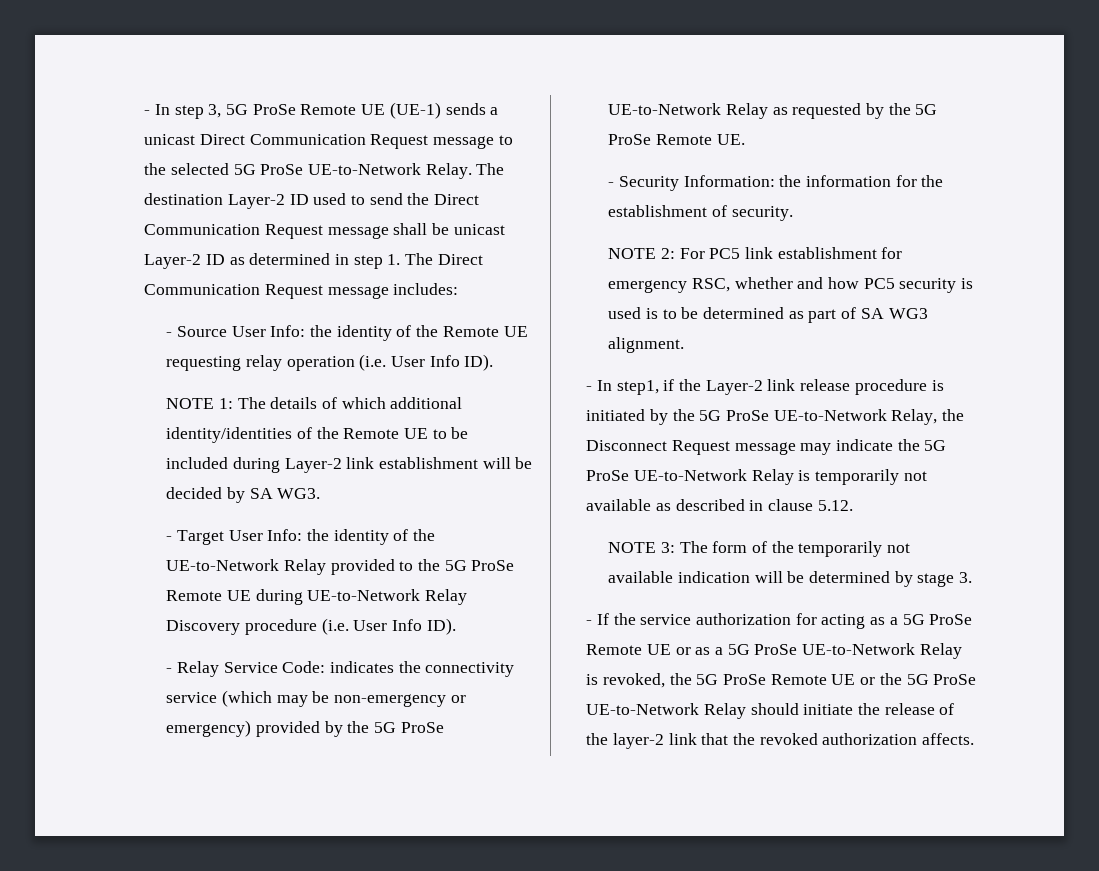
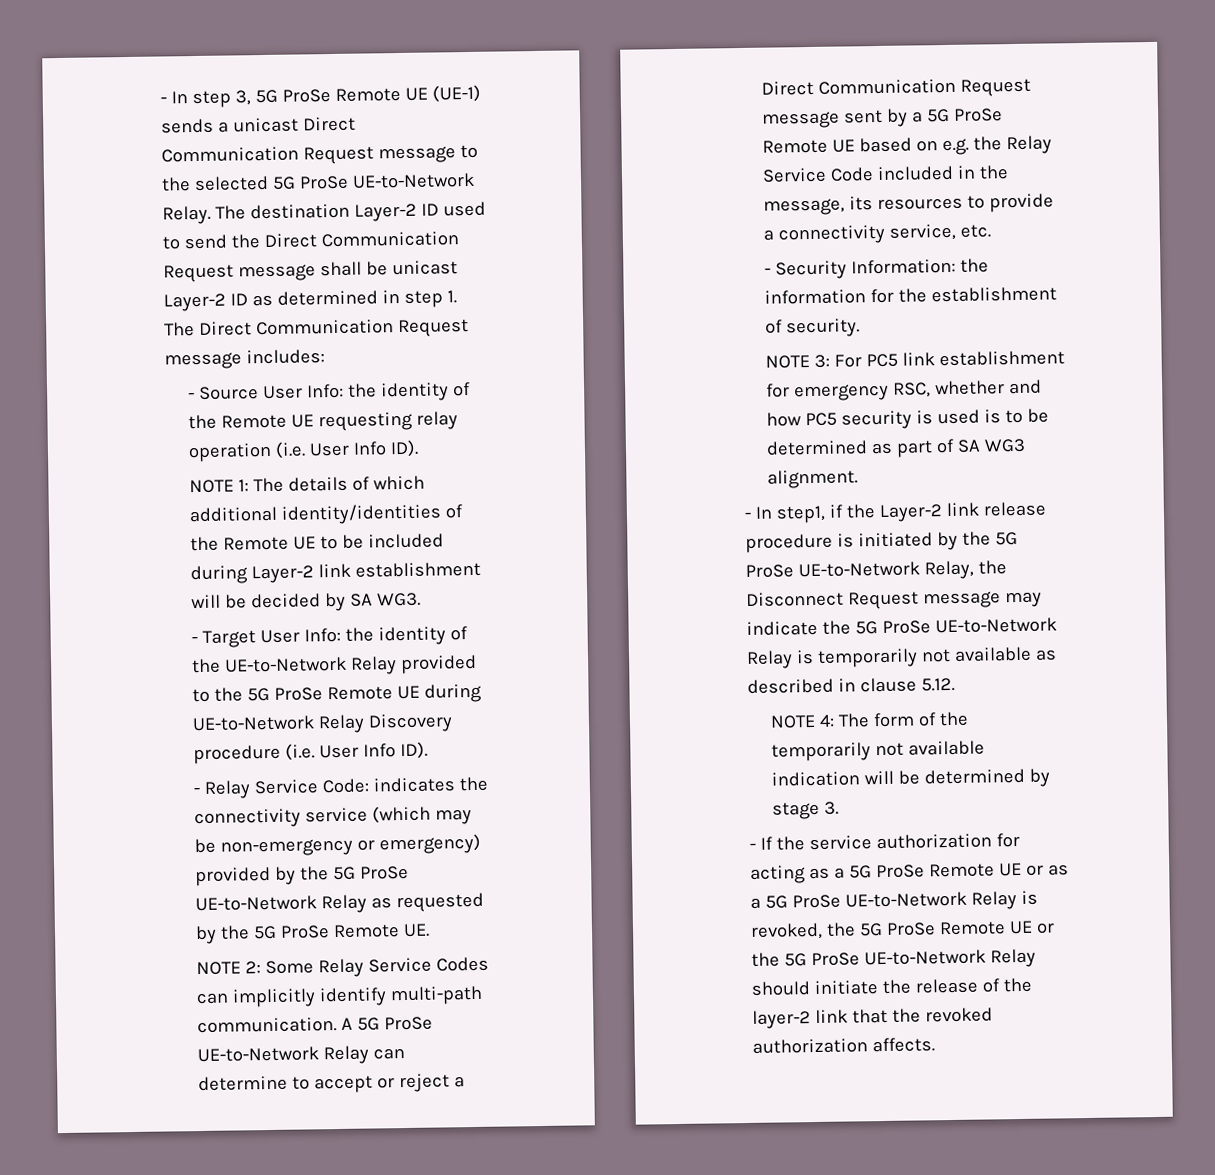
(745, 139) none -> [196,956,490,978] [196,985,484,1008] [197,1016,434,1034] [197,1045,406,1065] [198,1073,466,1094] [761,78,1032,97] [762,108,1004,129] [762,135,1053,156] [762,165,1010,183] [763,193,1055,216] [763,223,992,245] // NOTE 2: Some Relay Service Codes can implicitly identify multi-path communication. A 5G ProSe UE-to-Network Relay can determine to accept or reject a Direct Communication Request message sent by a 5G ProSe Remote UE based on e.g. the Relay Service Code included in the message, its resources to provide a connectivity service, etc.
[660,248,675,259] 2: -> [814,354,831,368] 3:
[660,542,675,553] 3: -> [819,714,836,727] 4:

